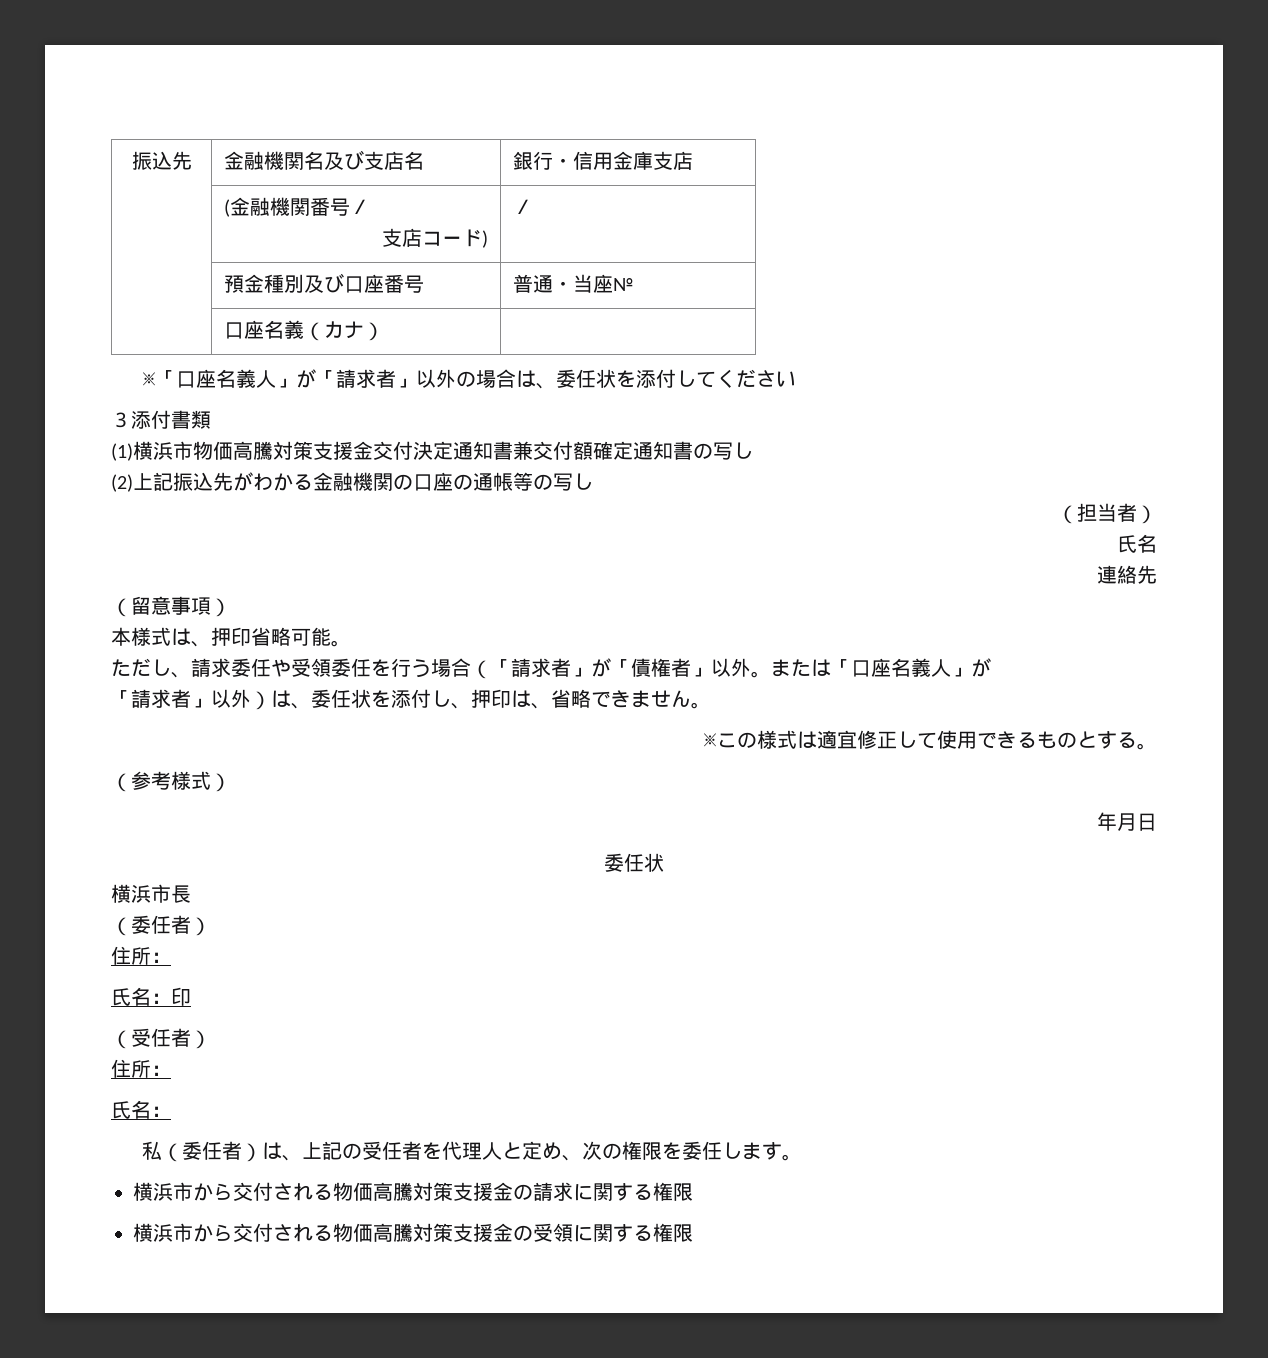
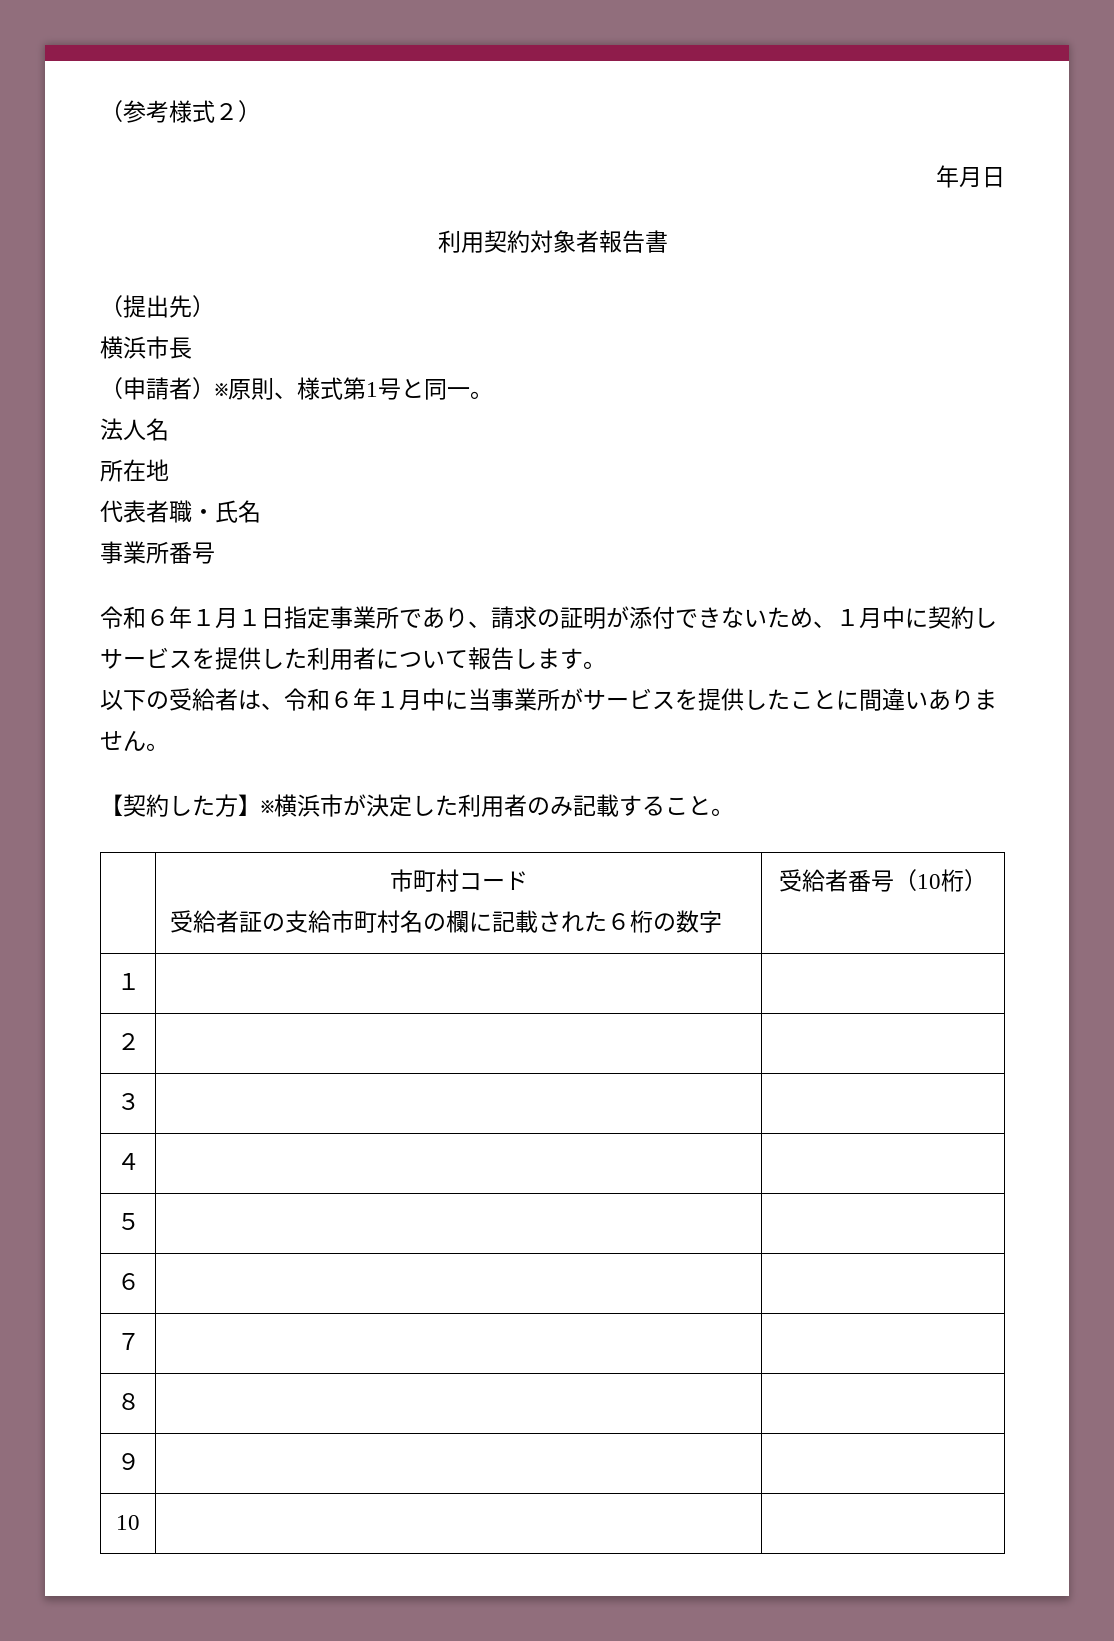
[131,151,192,170] [223,150,424,170] [512,151,693,170] [223,197,370,217] [382,228,489,248] [512,199,533,214] [223,273,424,293] [512,274,634,293] [223,320,384,341] [141,369,796,389] [111,410,211,429] [111,441,753,461] [111,472,593,492] [1057,503,1157,524] [1117,534,1157,553] [1097,565,1157,584] [111,596,231,617] [111,627,351,647] [111,658,991,679] [111,689,711,710] [703,730,1157,750] 振込先 | 金融機関名及び支店名 | 銀行・信用金庫支店 // | (金融機関番号／ // 支店コード) | ／ // | 預金種別及び口座番号 | 普通・当座№ // | 口座名義（カナ） | // ※「口座名義人」が「請求者」以外の場合は、委任状を添付してください // ３添付書類 // (1)横浜市物価高騰対策支援金交付決定通知書兼交付額確定通知書の写し // (2)上記振込先がわかる金融機関の口座の通帳等の写し // （担当者） // 氏名 // 連絡先 // （留意事項） // 本様式は、押印省略可能。 // ただし、請求委任や受領委任を行う場合（「請求者」が「債権者」以外。または「口座名義人」が // 「請求者」以外）は、委任状を添付し、押印は、省略できません。 // ※この様式は適宜修正して使用できるものとする。 // -> (100, 111) none
(211, 780) none -> [215,103,238,120] ２
[604,853,664,872] 委任状 -> [437,230,668,253] [100,295,215,318] 利用契約対象者報告書 // （提出先）
[131,915,211,936] [111,946,171,965] [111,987,191,1006] [111,1028,211,1049] [111,1059,171,1078] [111,1100,171,1119] [141,1141,802,1162] [133,1182,693,1201] [133,1223,693,1242] 委任者） // 住所： // 氏名：印 // （受任者） // 住所： // 氏名： // 私（委任者）は、上記の受任者を代理人と定め、次の権限を委任します。 // 横浜市から交付される物価高騰対策支援金の請求に関する権限 // 横浜市から交付される物価高騰対策支援金の受領に関する権限 -> [123,377,493,400] [100,418,169,441] [100,459,169,482] [100,500,261,523] [100,541,215,564] [100,606,997,629] [100,647,606,670] [100,688,997,711] [100,730,169,751] [100,794,734,817] [389,869,528,892] [170,910,723,933] [779,869,987,892] [116,973,140,990] [116,1033,140,1050] [116,1093,140,1110] [116,1153,140,1170] [116,1213,140,1230] [116,1273,140,1290] [116,1333,140,1350] [116,1393,140,1410] [116,1453,140,1470] [116,1515,140,1530] 申請者）※原則、様式第1号と同一。 // 法人名 // 所在地 // 代表者職・氏名 // 事業所番号 // 令和６年１月１日指定事業所であり、請求の証明が添付できないため、１月中に契約しサービスを提供した利用者について報告します。 // 以下の受給者は、令和６年１月中に当事業所がサービスを提供したことに間違いありません。 // 【契約した方】※横浜市が決定した利用者のみ記載すること。 // | 市町村コード // 受給者証の支給市町村名の欄に記載された６桁の数字 | 受給者番号（10桁） // １ | | // ２ | | // ３ | | // ４ | | // ５ | | // ６ | | // ７ | | // ８ | | // ９ | | // 10 | |

